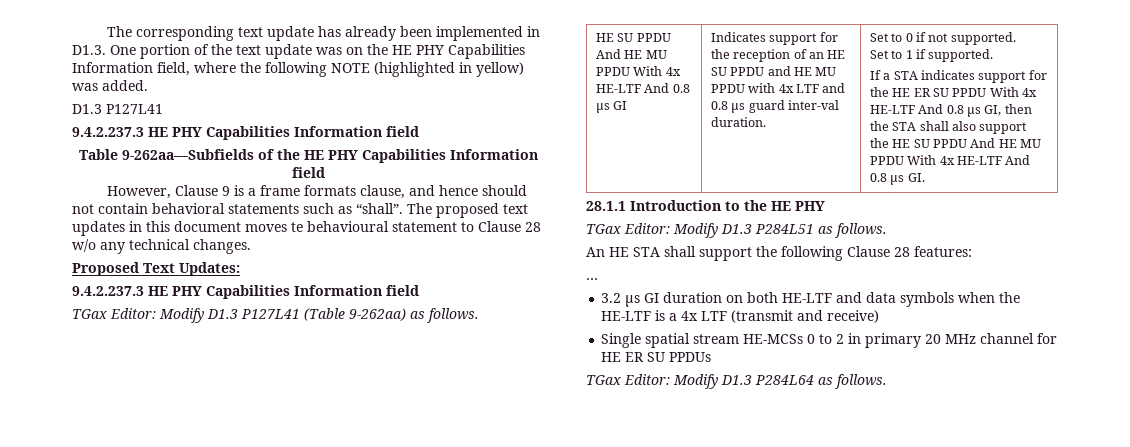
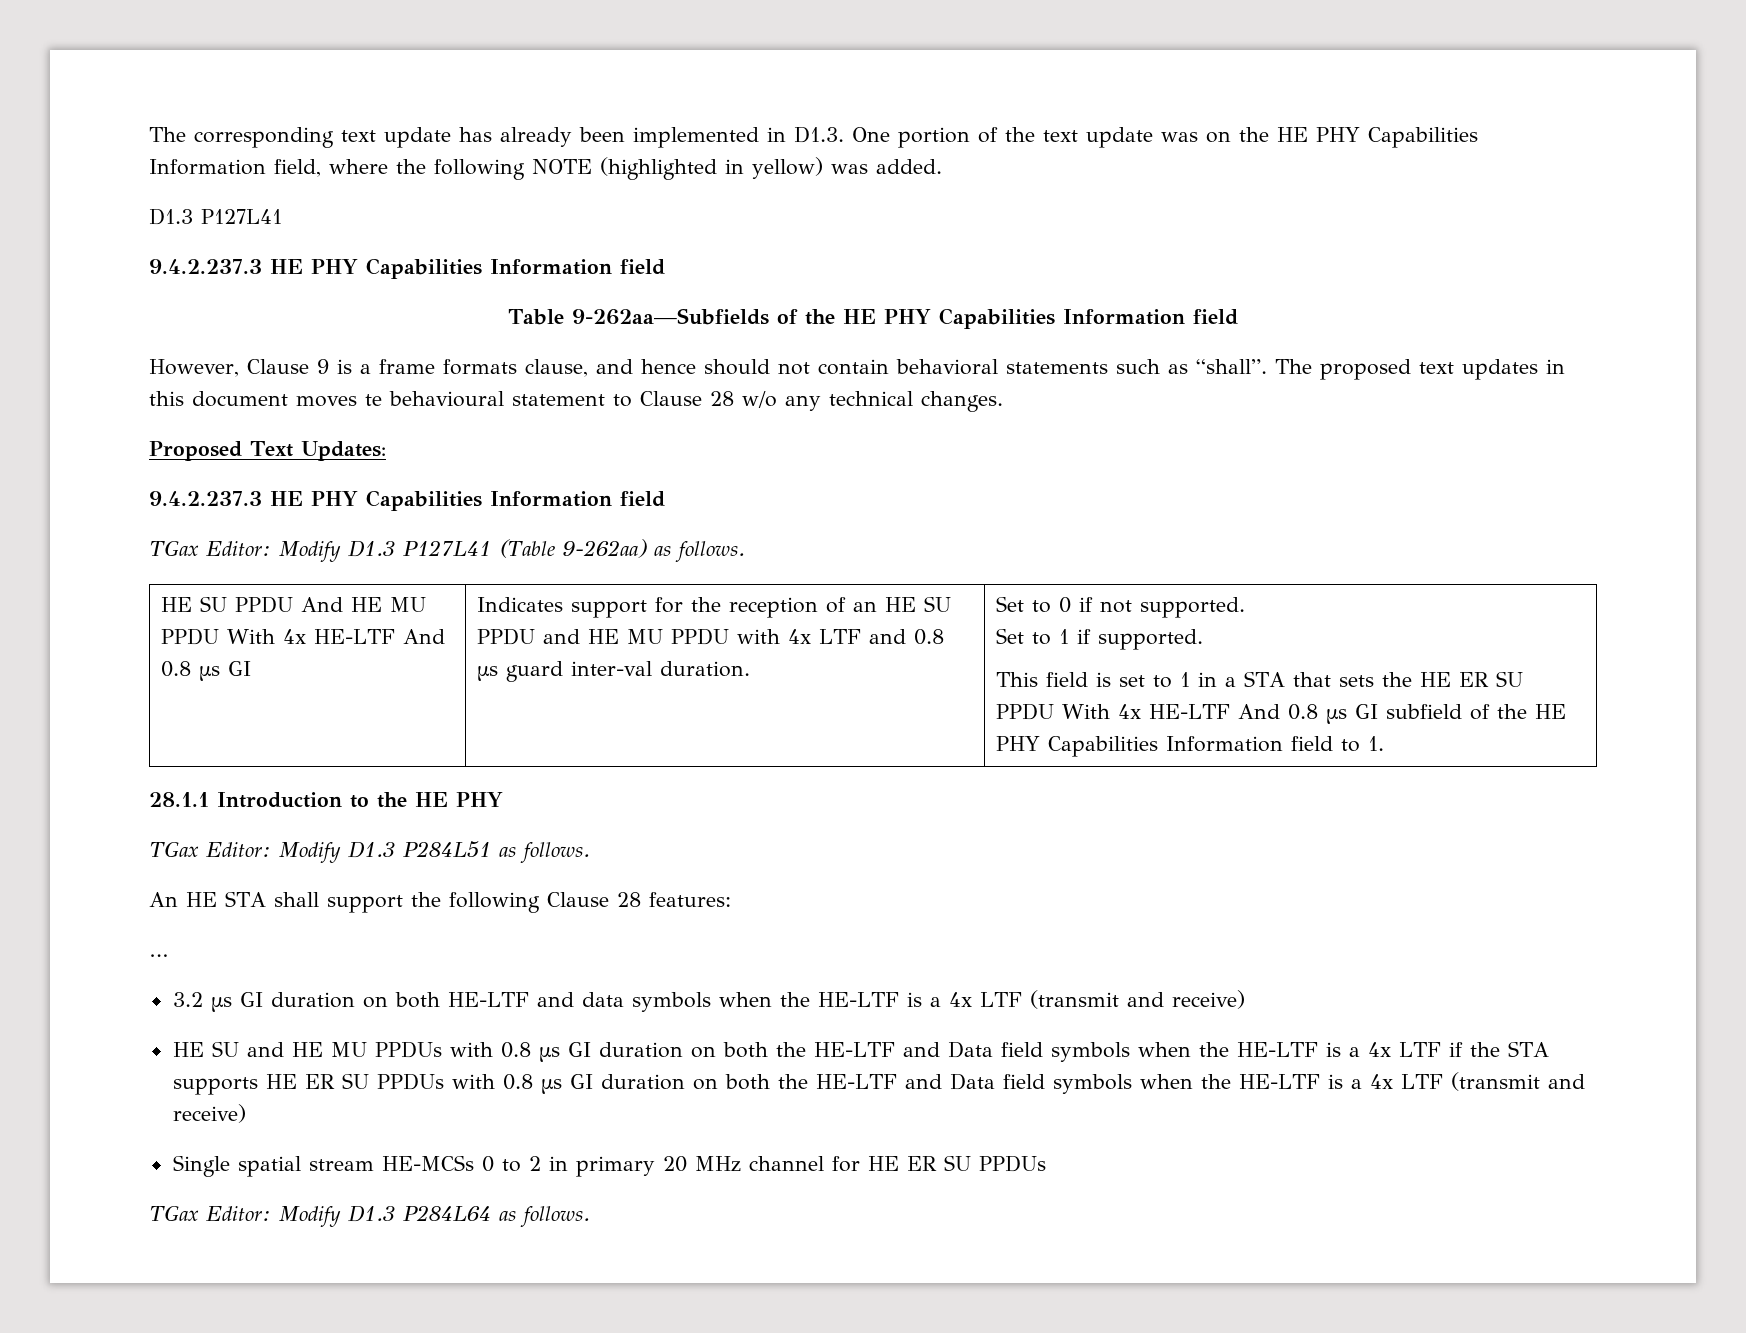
[869,70,1047,83] If a STA indicates support for -> [996,671,1375,688] This field is set to 1 in a STA that sets
[984,104,1032,116] [869,121,1028,134] [869,138,1042,148] [869,155,1031,165] [869,173,925,185] GI, then the STA shall also support the HE SU PPDU And HE MU PPDU With 4x HE-LTF And 0.8 µs GI. -> [1355,704,1567,720] [996,736,1385,757] GI subfield of the HE PHY Capabilities Information field to 1.
(880, 316) none -> [172,1041,1549,1062] [172,1072,1585,1095] [172,1104,246,1123] // HE SU and HE MU PPDUs with 0.8 µs GI duration on both the HE-LTF and Data field symbols when the HE-LTF is a 4x LTF if the STA supports HE ER SU PPDUs with 0.8 µs GI duration on both the HE-LTF and Data field symbols when the HE-LTF is a 4x LTF (transmit and receive)

